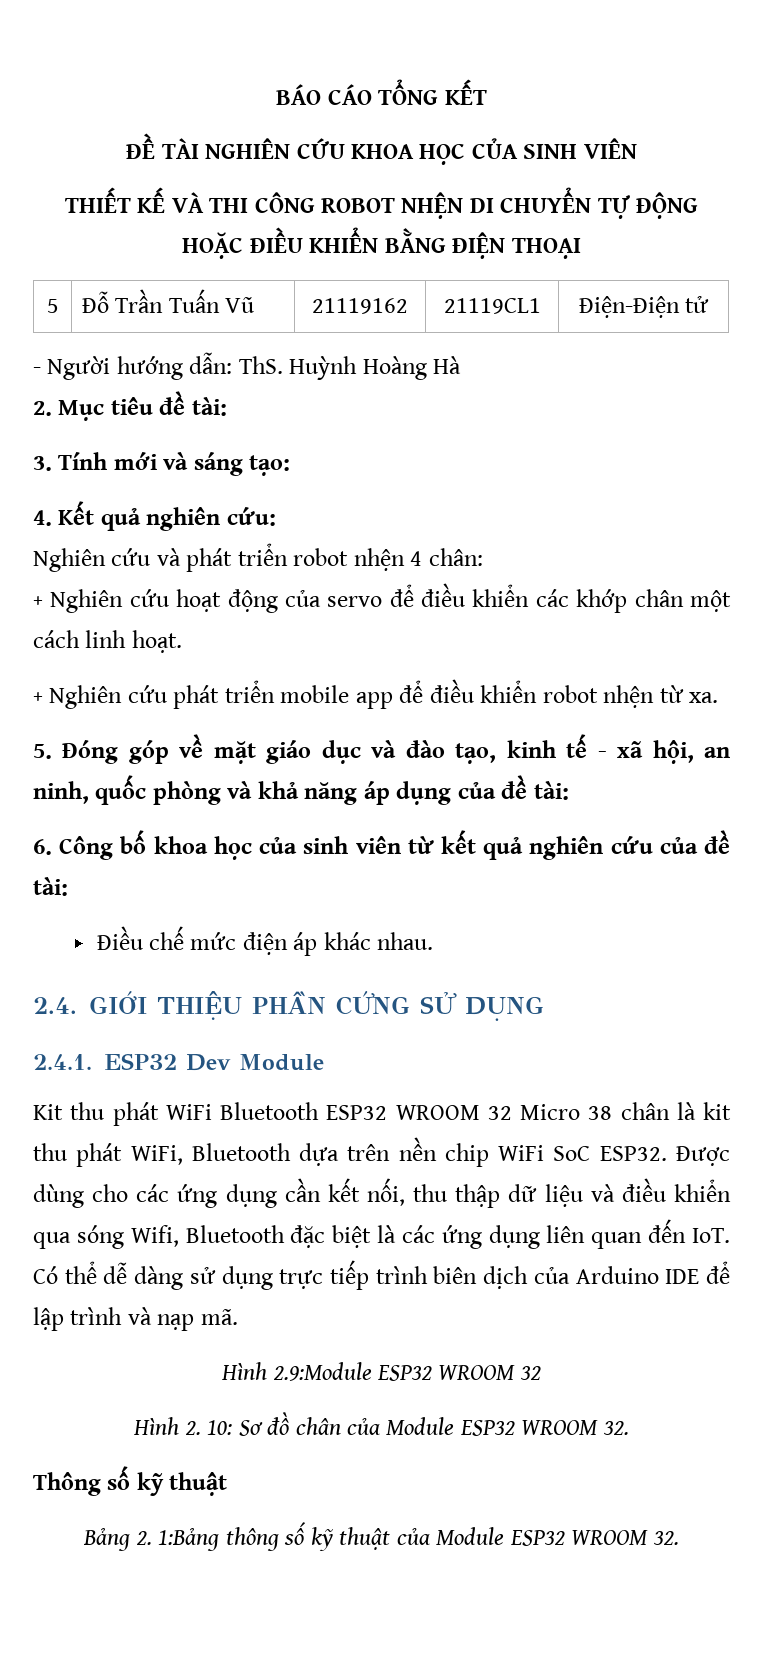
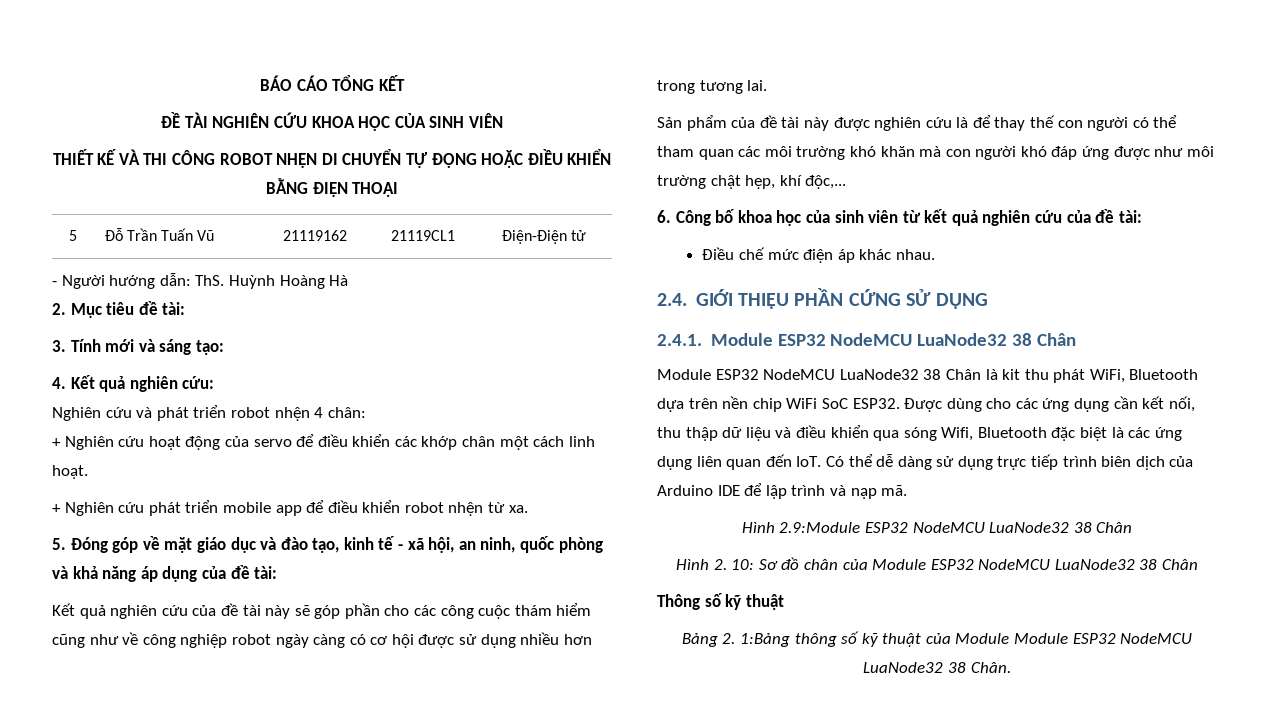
(569, 790) none -> [52,603,592,619] [52,632,592,648] [657,80,768,94] [657,115,1178,131] [657,146,1214,160] [657,175,847,189] // Kết quả nghiên cứu của đề tài này sẽ góp phần cho các công cuộc thám hiểm cũng như về công nghiệp robot ngày càng có cơ hội được sử dụng nhiều hơn trong tương lai. // Sản phẩm của đề tài này được nghiên cứu là để thay thế con người có thể tham quan các môi trường khó khăn mà con người khó đáp ứng được như môi trường chật hẹp, khí độc,...
[104,1053,324,1071] [33,1102,670,1126] ESP32 Dev Module // Kit thu phát WiFi Bluetooth ESP32 WROOM 32 Micro 38 chân -> [710,333,1077,346] [657,369,981,380] Module ESP32 NodeMCU LuaNode32 38 Chân // Module ESP32 NodeMCU LuaNode32 38 Chân
[438,1365,541,1380] WROOM 32 -> [912,522,1133,533] NodeMCU LuaNode32 38 Chân
[521,1420,629,1435] WROOM 32. -> [978,559,1199,570] NodeMCU LuaNode32 38 Chân
[509,1530,679,1546] ESP32 WROOM 32. -> [1014,633,1193,644] [863,662,1011,673] Module ESP32 NodeMCU LuaNode32 38 Chân.

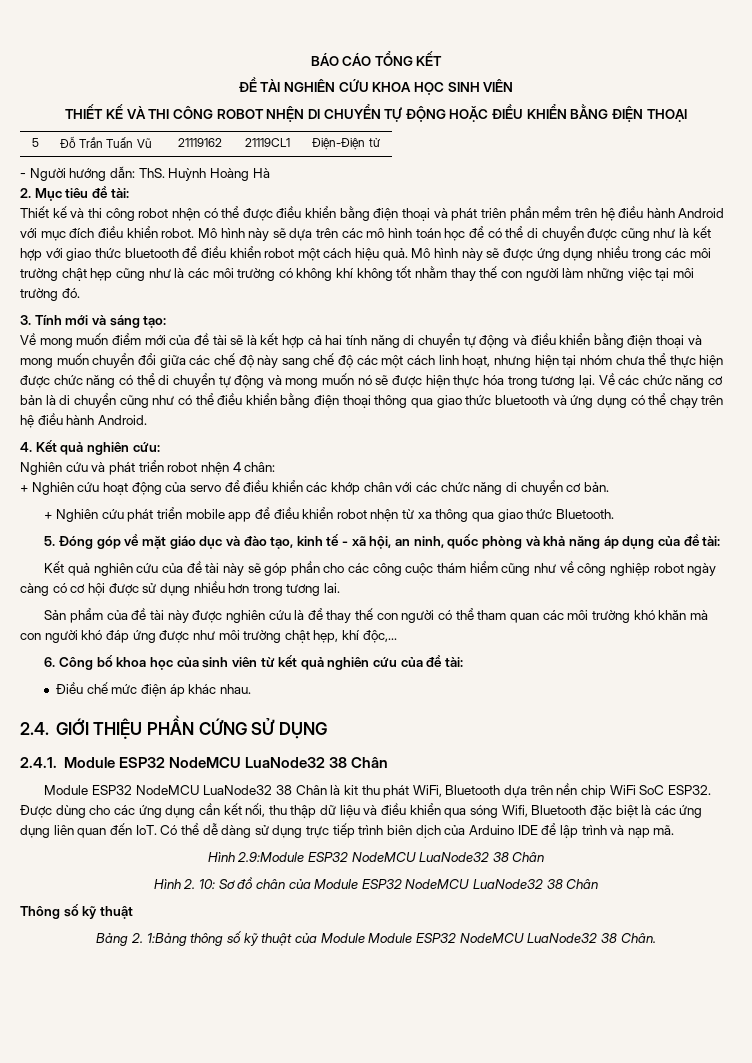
[394,113,426,128] CỦA -> (444, 88) none
(186, 308) none -> [20,206,725,221] [20,226,711,241] [20,246,711,261] [20,266,694,281] [20,288,80,301] // Thiết kế và thi công robot nhện có thể được điều khiển bằng điện thoại và phát triên phần mềm trên hệ điều hành Android với mục đích điều khiển robot. Mô hình này sẽ dựa trên các mô hình toán học để có thể di chuyển được cũng như là kết hợp với giao thức bluetooth để điều khiển robot một cách hiệu quả. Mô hình này sẽ được ứng dụng nhiều trong các môi trường chật hẹp cũng như là các môi trường có không khí không tốt nhằm thay thế con người làm những việc tại môi trường đó.
(224, 347) none -> [20,333,702,348] [20,353,724,368] [20,373,724,388] [20,393,724,408] [20,413,147,428] // Về mong muốn điểm mới của đề tài sẽ là kết hợp cả hai tính năng di chuyển tự động và điều khiển bằng điện thoại và mong muốn chuyển đổi giữa các chế độ này sang chế độ các một cách linh hoạt, nhưng hiện tại nhóm chưa thể thực hiện được chức năng có thể di chuyển tự động và mong muốn nó sẽ được hiện thực hóa trong tương lại. Về các chức năng cơ bản là di chuyển cũng như có thể điều khiển bằng điện thoại thông qua giao thức bluetooth và ứng dụng có thể chạy trên hệ điều hành Android.
[499,436,595,450] [52,465,88,479] một cách linh hoạt. -> [395,480,609,495] với các chức năng di chuyển cơ bản.
[508,505,528,513] xa. -> [417,509,615,522] xa thông qua giao thức Bluetooth.

